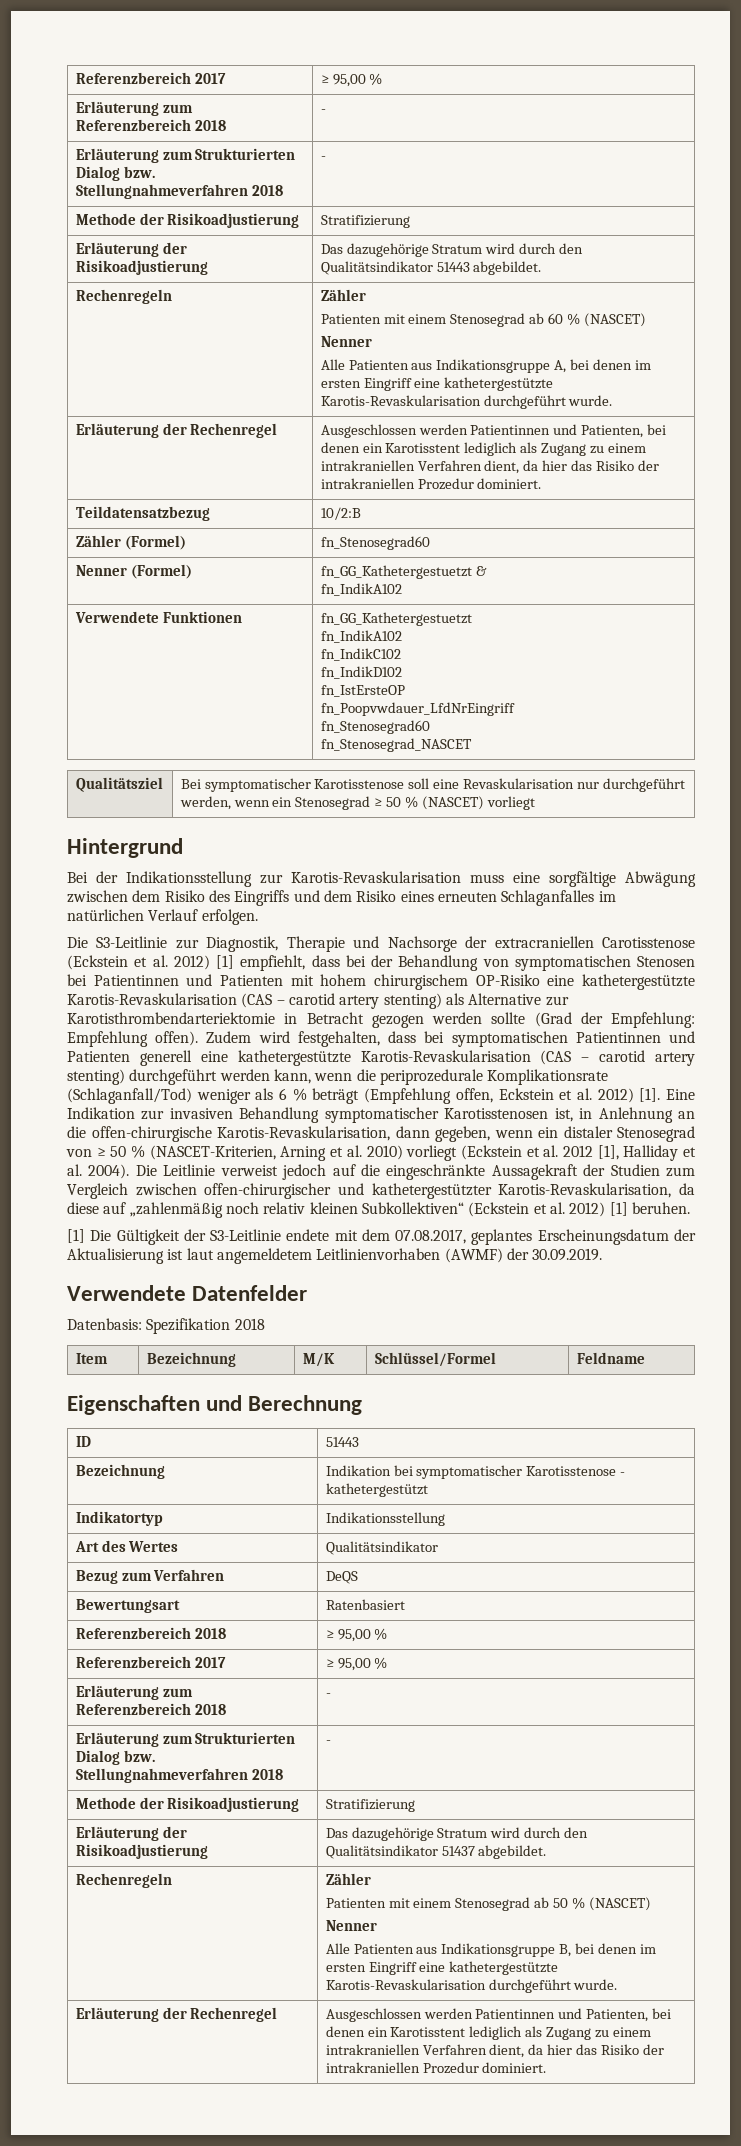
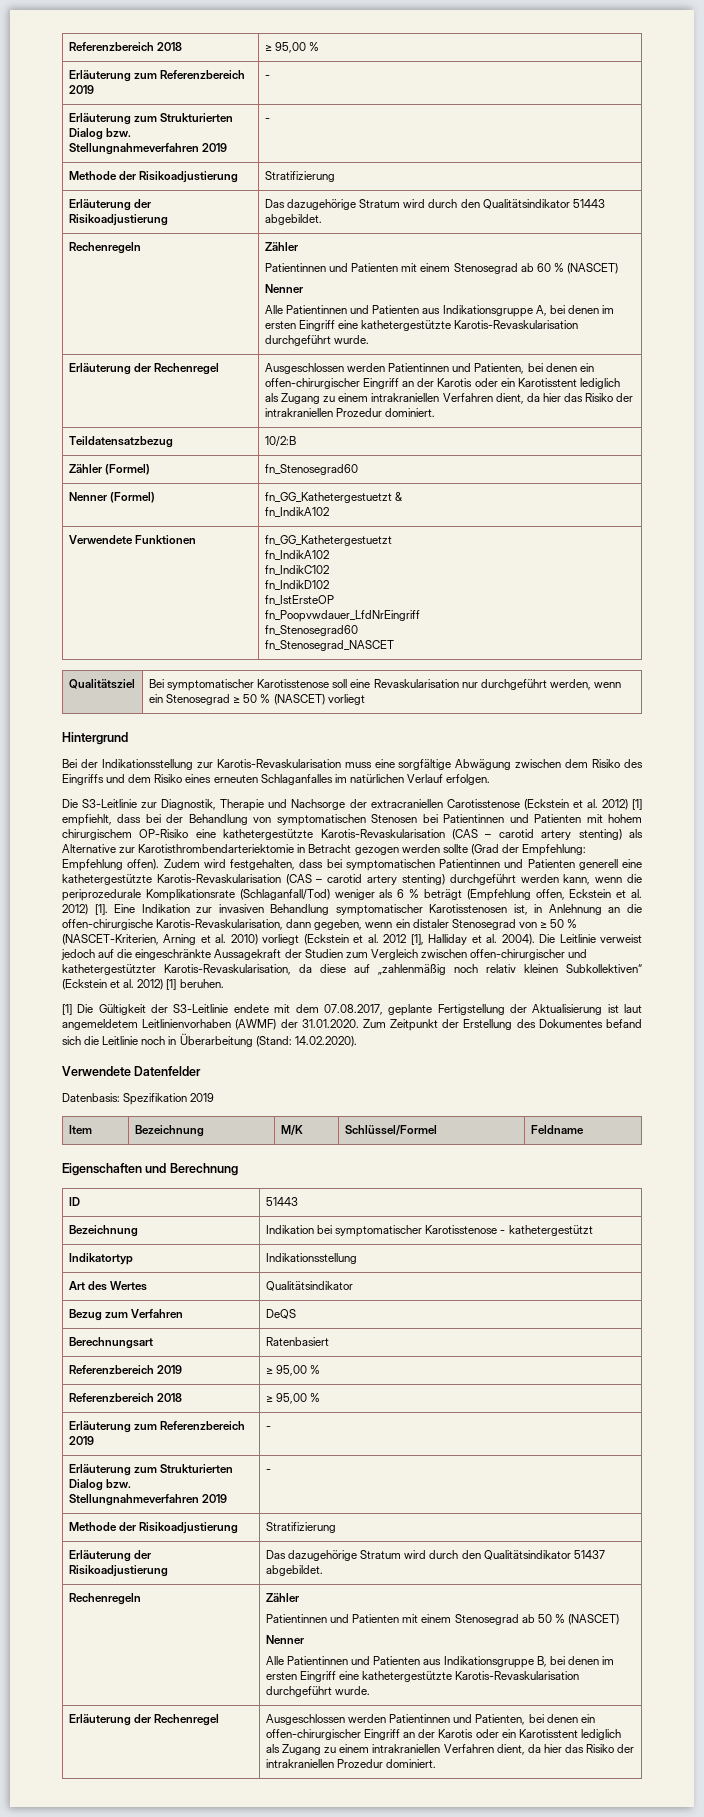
[75,72,226,84] [320,73,383,87] [75,101,193,116] [75,119,226,131] [320,109,326,113] [75,148,296,163] [75,166,155,181] [75,184,283,199] Referenzbereich 2017 | ≥ 95,00 % // Erläuterung zum Referenzbereich 2018 | - // Erläuterung zum Strukturierten Dialog bzw. Stellungnahmeverfahren 2018 -> [68,42,183,51] [264,42,320,53] [68,70,246,82] [68,85,94,94] [264,75,270,79] [68,113,234,125] [68,128,132,140] [68,143,228,155] Referenzbereich 2018 | ≥ 95,00 % // Erläuterung zum Referenzbereich 2019 | - // Erläuterung zum Strukturierten Dialog bzw. Stellungnahmeverfahren 2019
(366, 295) none -> [264,263,349,272] Patientinnen und
(345, 364) none -> [286,305,370,314] Patientinnen und
(383, 448) none -> [264,378,515,389] offen-chirurgischer Eingriff an der Karotis oder ein
[471,1229,669,1245] geplantes Erscheinungsdatum -> [388,1004,505,1016] geplante Fertigstellung
[532,1248,603,1261] 30.09.2019. -> [301,1019,642,1031] [62,1033,357,1047] 31.01.2020. Zum Zeitpunkt der Erstellung des Dokumentes befand sich die Leitlinie noch in Überarbeitung (Stand: 14.02.2020).
[234,1318,265,1330] 2018 -> [190,1093,215,1102] 2019
[75,1599,180,1613] Bewertungsart -> [68,1337,153,1349] Berechnungsart
[75,1627,226,1639] [325,1628,388,1642] [75,1656,226,1668] [325,1657,388,1671] [75,1685,193,1700] [75,1703,226,1715] [325,1693,331,1697] [75,1732,296,1747] [75,1750,155,1765] [75,1768,283,1783] // Referenzbereich 2018 | ≥ 95,00 % // Referenzbereich 2017 | ≥ 95,00 % // Erläuterung zum Referenzbereich 2018 | - // Erläuterung zum Strukturierten Dialog bzw. Stellungnahmeverfahren 2018 -> [68,1365,183,1374] [265,1365,321,1376] [68,1393,183,1402] [265,1393,321,1404] [68,1421,246,1433] [68,1436,94,1445] [265,1426,271,1430] [68,1464,234,1476] [68,1479,132,1491] [68,1494,228,1506] // Referenzbereich 2019 | ≥ 95,00 % // Referenzbereich 2018 | ≥ 95,00 % // Erläuterung zum Referenzbereich 2019 | - // Erläuterung zum Strukturierten Dialog bzw. Stellungnahmeverfahren 2019
(371, 1879) none -> [265,1614,350,1623] Patientinnen und
(350, 1948) none -> [287,1656,371,1665] Patientinnen und
(388, 2032) none -> [265,1729,516,1740] offen-chirurgischer Eingriff an der Karotis oder ein

